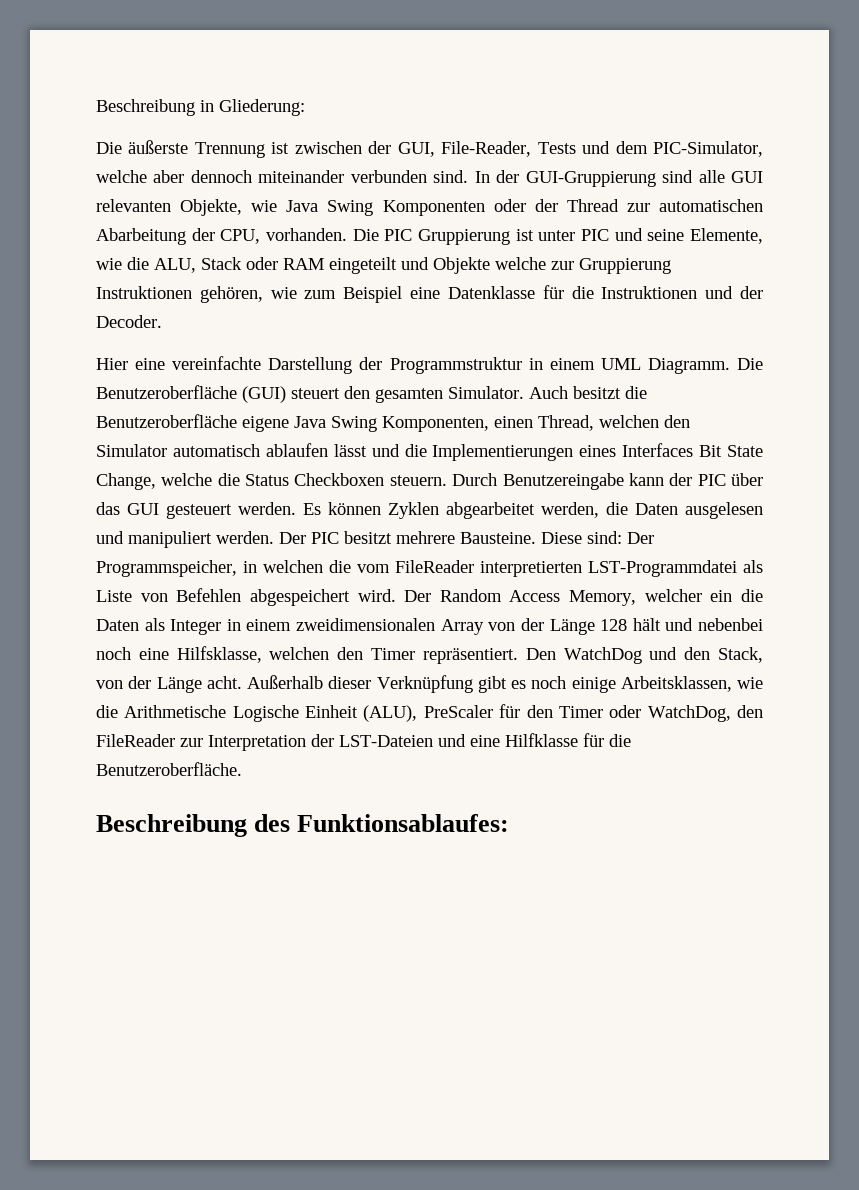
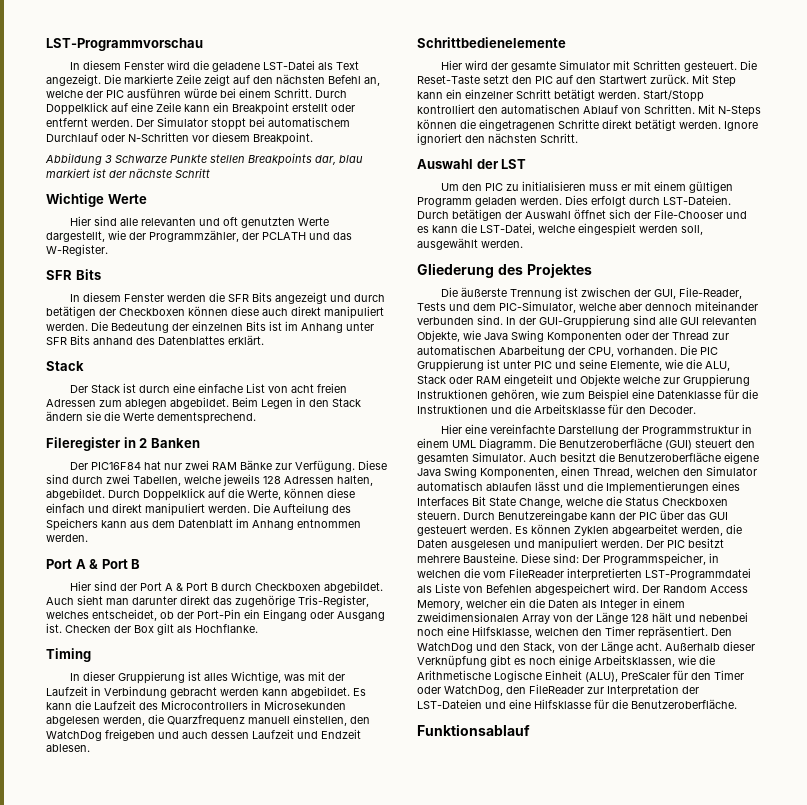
[96,99,305,116] Beschreibung in Gliederung: -> [46,38,203,51] [70,60,360,72] [46,74,380,86] [46,88,347,98] [46,102,355,115] [46,117,350,130] [46,132,313,145] [45,153,363,166] [46,168,210,178] [46,193,147,207] [70,216,330,228] [46,230,352,242] [46,244,108,256] [46,269,101,280] [70,292,386,304] [46,306,384,319] [46,321,374,333] [46,335,264,345] [46,361,84,371] [70,383,348,393] [46,397,361,409] [46,411,256,424] [46,437,200,451] [70,460,388,472] [46,474,373,486] [46,488,355,501] [46,503,351,516] [46,518,361,531] [46,534,88,542] [46,559,141,569] [70,581,384,593] [46,595,369,607] [46,609,385,621] [46,623,258,635] [46,648,91,662] [70,671,346,684] [46,686,366,698] [46,700,346,710] [46,714,370,727] [46,729,361,741] [46,744,90,752] [417,37,566,48] [441,60,758,72] [417,74,736,87] [417,89,704,102] [417,104,761,117] [417,119,758,131] [417,133,578,145] [417,159,527,169] [441,181,734,193] [417,195,731,207] [417,209,747,221] [417,223,703,236] [417,238,523,250] [417,263,592,278] LST-Programmvorschau // In diesem Fenster wird die geladene LST-Datei als Text angezeigt. Die markierte Zeile zeigt auf den nächsten Befehl an, welche der PIC ausführen würde bei einem Schritt. Durch Doppelklick auf eine Zeile kann ein Breakpoint erstellt oder entfernt werden. Der Simulator stoppt bei automatischem Durchlauf oder N-Schritten vor diesem Breakpoint. // Abbildung 3 Schwarze Punkte stellen Breakpoints dar, blau markiert ist der nächste Schritt // Wichtige Werte // Hier sind alle relevanten und oft genutzten Werte dargestellt, wie der Programmzähler, der PCLATH und das W-Register. // SFR Bits // In diesem Fenster werden die SFR Bits angezeigt und durch betätigen der Checkboxen können diese auch direkt manipuliert werden. Die Bedeutung der einzelnen Bits ist im Anhang unter SFR Bits anhand des Datenblattes erklärt. // Stack // Der Stack ist durch eine einfache List von acht freien Adressen zum ablegen abgebildet. Beim Legen in den Stack ändern sie die Werte dementsprechend. // Fileregister in 2 Banken // Der PIC16F84 hat nur zwei RAM Bänke zur Verfügung. Diese sind durch zwei Tabellen, welche jeweils 128 Adressen halten, abgebildet. Durch Doppelklick auf die Werte, können diese einfach und direkt manipuliert werden. Die Aufteilung des Speichers kann aus dem Datenblatt im Anhang entnommen werden. // Port A & Port B // Hier sind der Port A & Port B durch Checkboxen abgebildet. Auch sieht man darunter direkt das zugehörige Tris-Register, welches entscheidet, ob der Port-Pin ein Eingang oder Ausgang ist. Checken der Box gilt als Hochflanke. // Timing // In dieser Gruppierung ist alles Wichtige, was mit der Laufzeit in Verbindung gebracht werden kann abgebildet. Es kann die Laufzeit des Microcontrollers in Microsekunden abgelesen werden, die Quarzfrequenz manuell einstellen, den WatchDog freigeben und auch dessen Laufzeit und Endzeit ablesen. // Schrittbedienelemente // Hier wird der gesamte Simulator mit Schritten gesteuert. Die Reset-Taste setzt den PIC auf den Startwert zurück. Mit Step kann ein einzelner Schritt betätigt werden. Start/Stopp kontrolliert den automatischen Ablauf von Schritten. Mit N-Steps können die eingetragenen Schritte direkt betätigt werden. Ignore ignoriert den nächsten Schritt. // Auswahl der LST // Um den PIC zu initialisieren muss er mit einem gültigen Programm geladen werden. Dies erfolgt durch LST-Dateien. Durch betätigen der Auswahl öffnet sich der File-Chooser und es kann die LST-Datei, welche eingespielt werden soll, ausgewählt werden. // Gliederung des Projektes
[740,286,763,299] der -> [515,404,646,414] die Arbeitsklasse für den
[505,733,578,747] Hilfklasse -> [534,699,591,709] Hilfsklasse
[96,814,510,837] Beschreibung des Funktionsablaufes: -> [417,724,530,736] Funktionsablauf

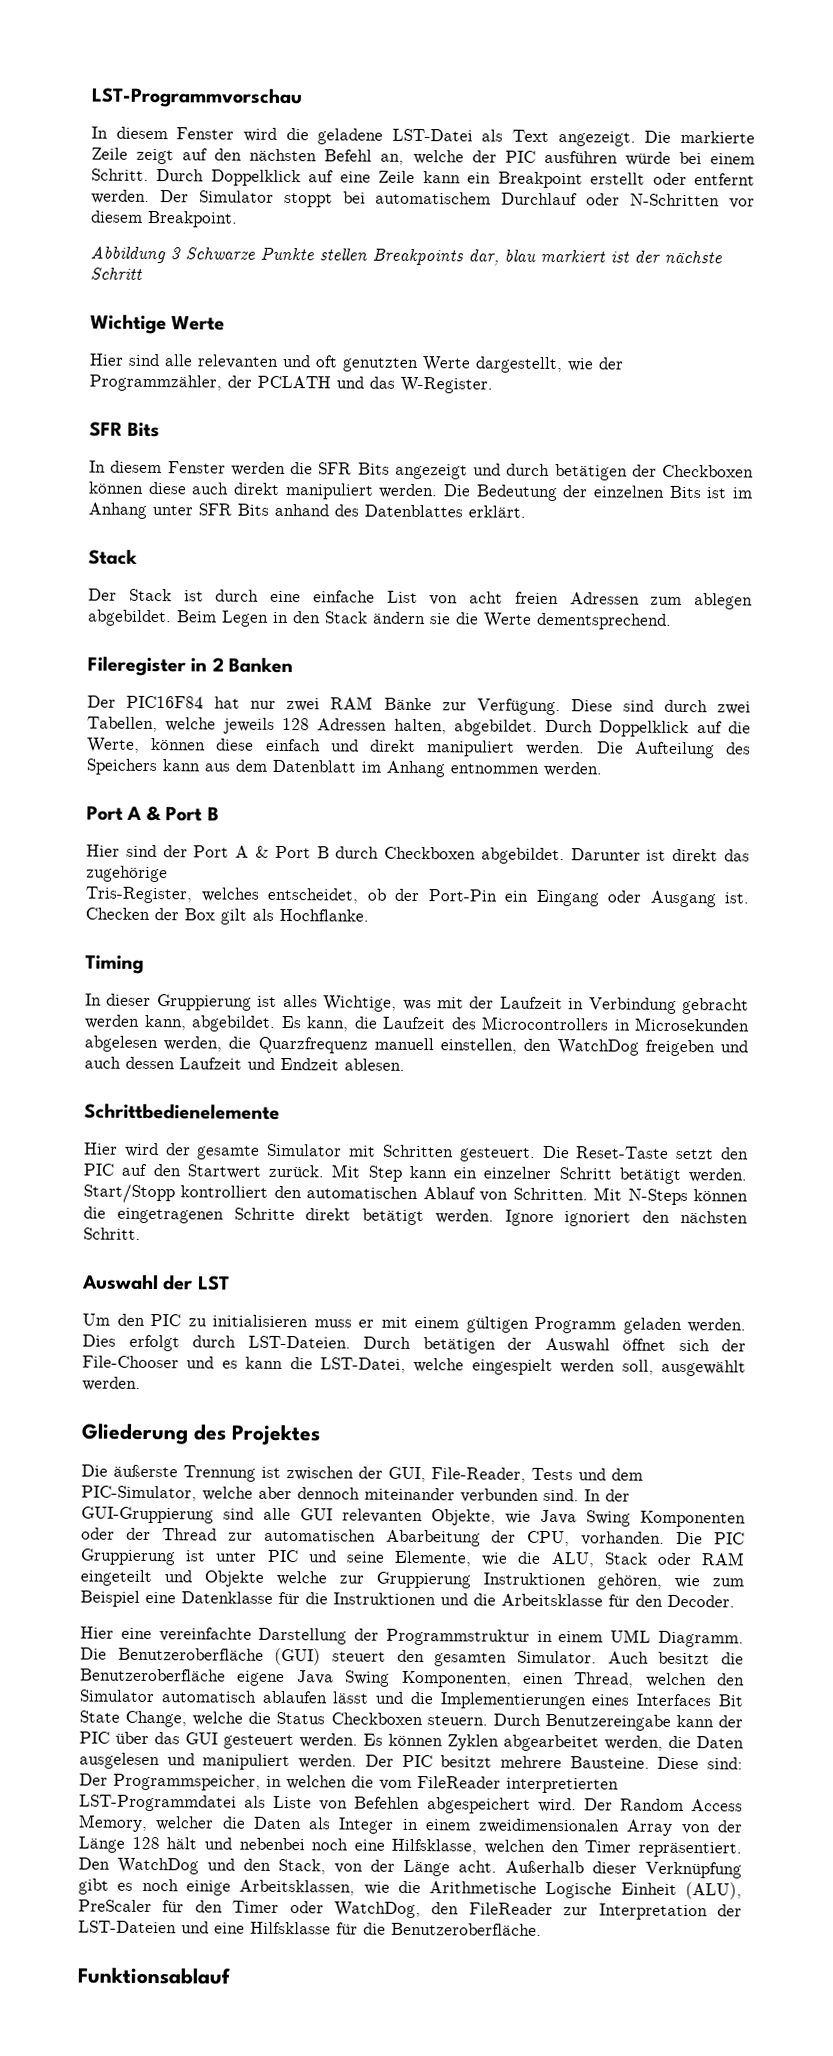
[46,595,177,605] Auch sieht man darunter -> [570,848,667,861] Darunter ist
(295, 601) none -> (168, 874) //
[262,688,288,696] kann -> [143,1014,187,1031] kann,
[46,702,72,710] kann -> [306,1016,349,1032] kann,
[510,598,526,608] ein -> (215, 1823) none

